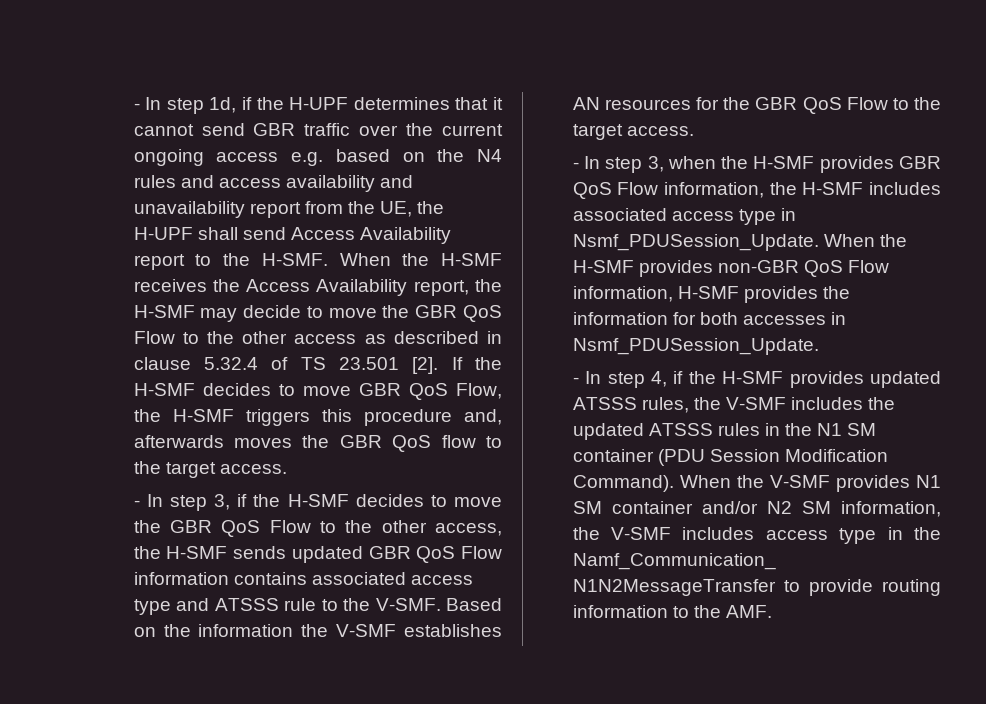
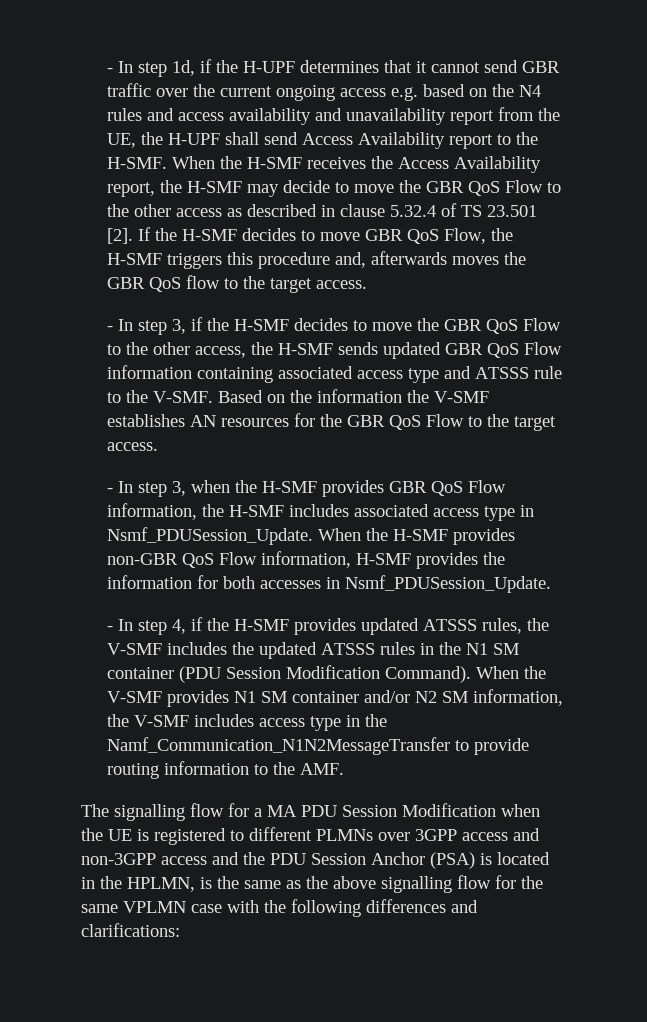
[233,572,307,585] contains -> [197,367,274,383] containing
(773, 611) none -> [81,803,540,821] [81,827,540,845] [81,852,550,869] [81,875,543,893] [81,899,478,917] [81,923,180,937] // The signalling flow for a MA PDU Session Modification when the UE is registered to different PLMNs over 3GPP access and non-3GPP access and the PDU Session Anchor (PSA) is located in the HPLMN, is the same as the above signalling flow for the same VPLMN case with the following differences and clarifications:

